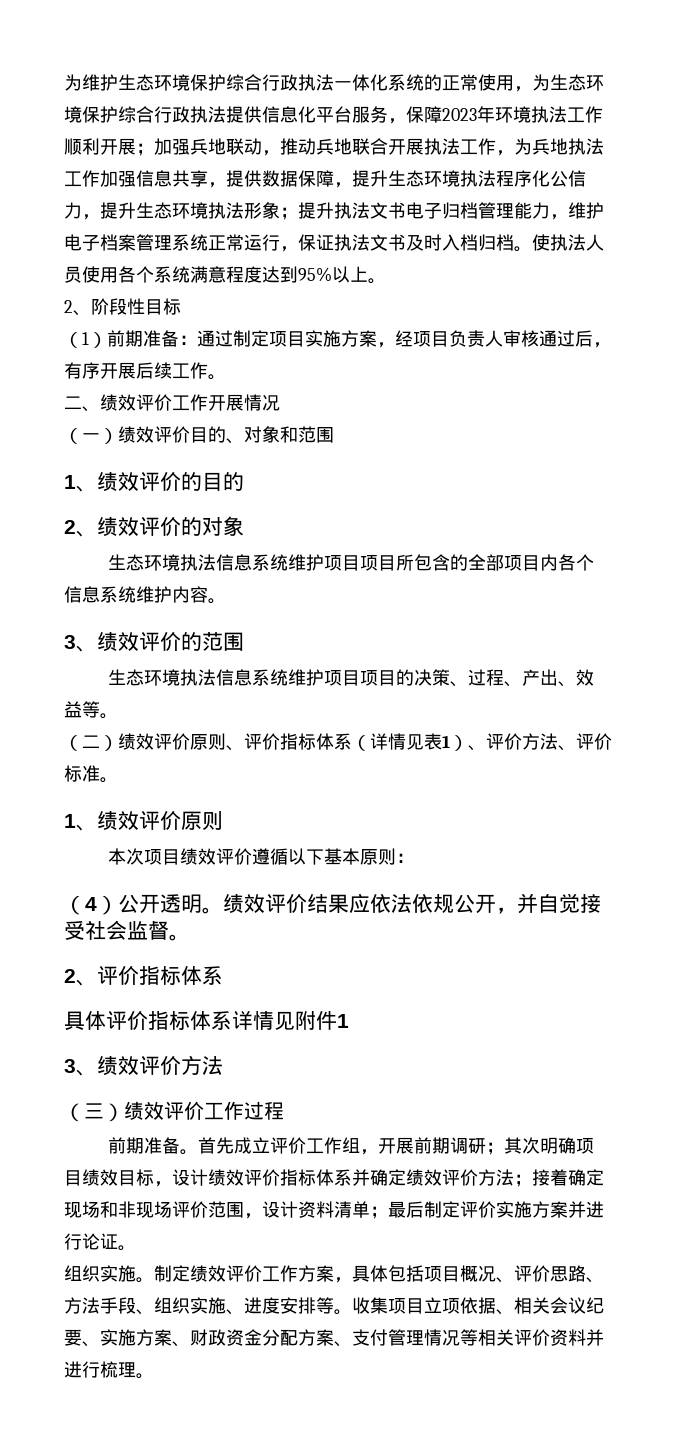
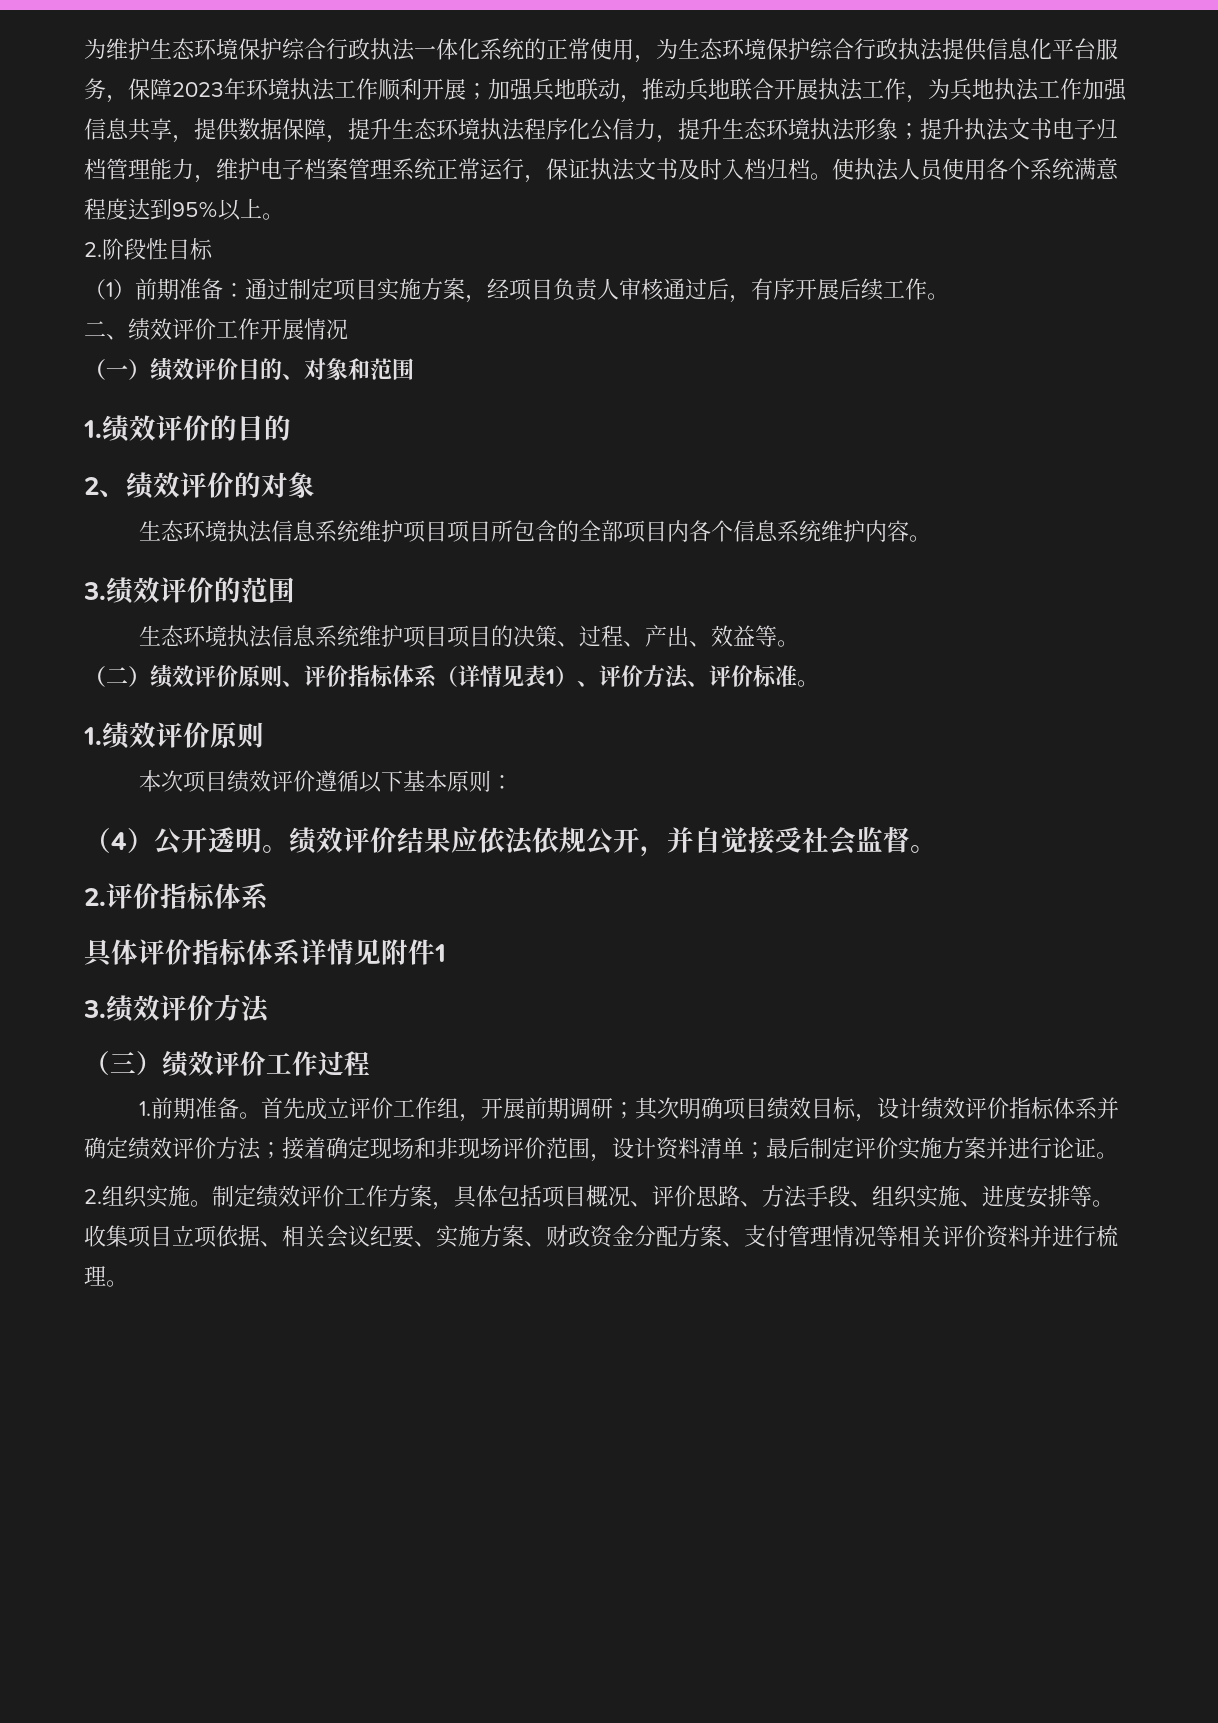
[64,300,91,316] 2、 -> [84,242,102,257] 2.
[64,475,97,492] 1、 -> [83,420,102,438] 1.
[64,635,97,652] 3、 -> [83,582,106,600] 3.
[64,814,97,831] 1、 -> [83,727,102,745] 1.
[64,969,97,986] 2、 -> [84,888,106,906] 2.
[64,1059,97,1076] 3、 -> [83,1000,106,1018] 3.
(284, 1110) none -> [139,1101,152,1116] 1.
(136, 1248) none -> [84,1189,102,1204] 2.

